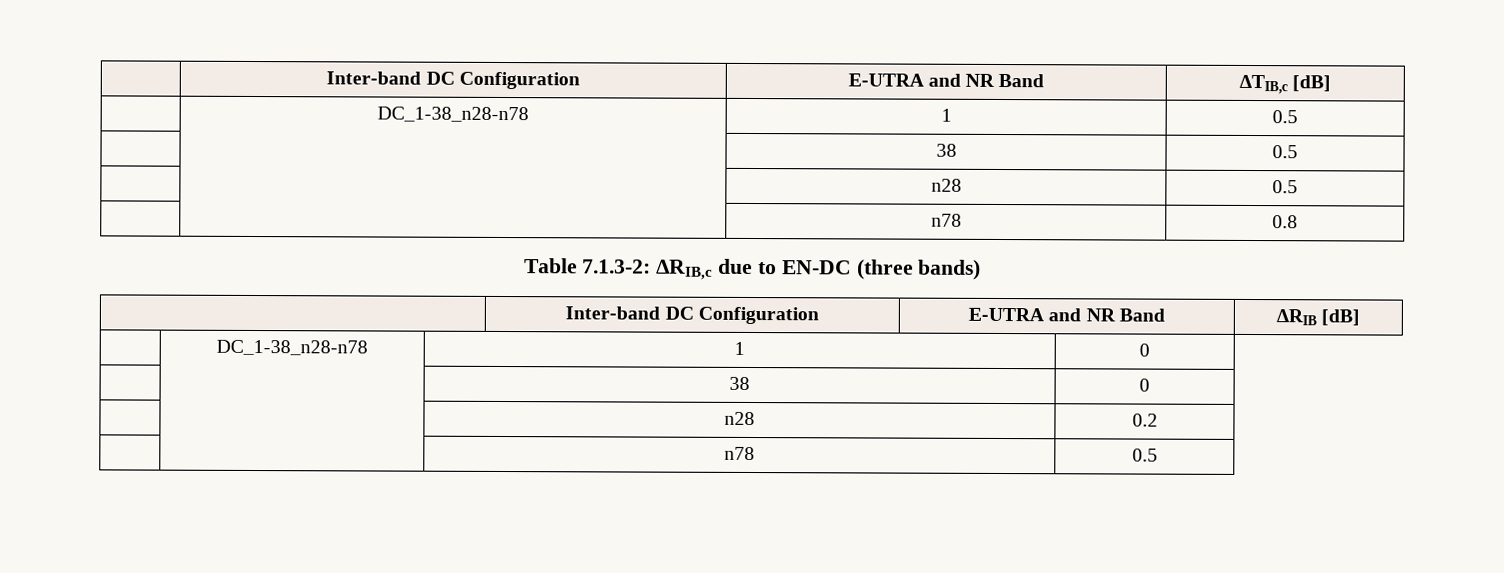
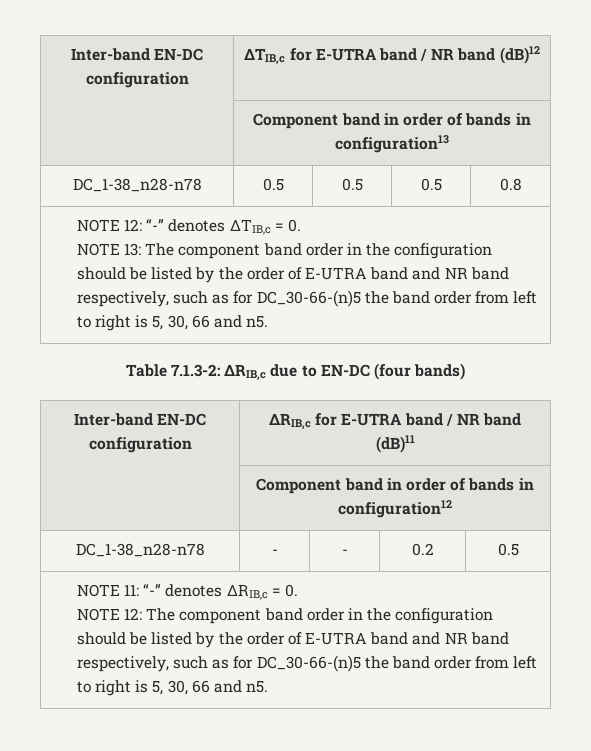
[326,71,580,90] [847,73,1045,88] [1238,74,1332,95] [377,106,529,123] [940,108,952,122] [1272,110,1298,124] [935,143,957,157] [1272,145,1298,159] [930,178,962,192] [1272,180,1298,194] [930,213,962,227] [1272,215,1298,229] | Inter-band DC Configuration | E-UTRA and NR Band | ΔTIB,c [dB] // | DC_1-38_n28-n78 | 1 | 0.5 // | | 38 | 0.5 // | | n28 | 0.5 // | | n78 | 0.8 -> [70,48,204,61] [85,72,189,88] [244,46,540,64] [253,113,531,129] [335,135,449,153] [72,178,202,192] [262,178,284,191] [341,178,363,191] [420,178,442,191] [499,178,522,191] [76,219,301,235] [76,243,493,259] [76,267,509,283] [76,290,538,307] [76,315,269,331] Inter-band EN-DC configuration | ΔTIB,c for E-UTRA band / NR band (dB)12 // | Component band in order of bands in configuration13 // DC_1-38_n28-n78 | 0.5 | 0.5 | 0.5 | 0.8 // NOTE 12: “-” denotes ΔTIB,c = 0. // NOTE 13: The component band order in the configuration should be listed by the order of E-UTRA band and NR band respectively, such as for DC_30-66-(n)5 the band order from left to right is 5, 30, 66 and n5.
[856,259,914,280] (three -> [373,363,411,380] (four
[565,306,819,325] [968,307,1165,322] [1275,309,1361,326] [216,339,368,356] [733,341,745,355] [1139,343,1150,357] [728,376,750,390] [1139,378,1150,392] [723,411,755,426] [1131,413,1158,427] [723,446,755,461] [1131,448,1158,462] | Inter-band DC Configuration | E-UTRA and NR Band | ΔRIB [dB] // | DC_1-38_n28-n78 | 1 | 0 // | | 38 | 0 // | | n28 | 0.2 // | | n78 | 0.5 -> [73,413,207,426] [88,437,192,453] [268,413,522,429] [375,435,415,453] [256,478,534,494] [338,500,452,518] [75,543,205,557] [271,549,278,555] [341,549,348,555] [411,543,434,556] [497,543,519,556] [76,584,298,600] [76,608,494,624] [76,632,509,648] [76,655,538,672] [76,680,269,696] Inter-band EN-DC configuration | ΔRIB,c for E-UTRA band / NR band (dB)11 // | Component band in order of bands in configuration12 // DC_1-38_n28-n78 | - | - | 0.2 | 0.5 // NOTE 11: “-” denotes ΔRIB,c = 0. // NOTE 12: The component band order in the configuration should be listed by the order of E-UTRA band and NR band respectively, such as for DC_30-66-(n)5 the band order from left to right is 5, 30, 66 and n5.

